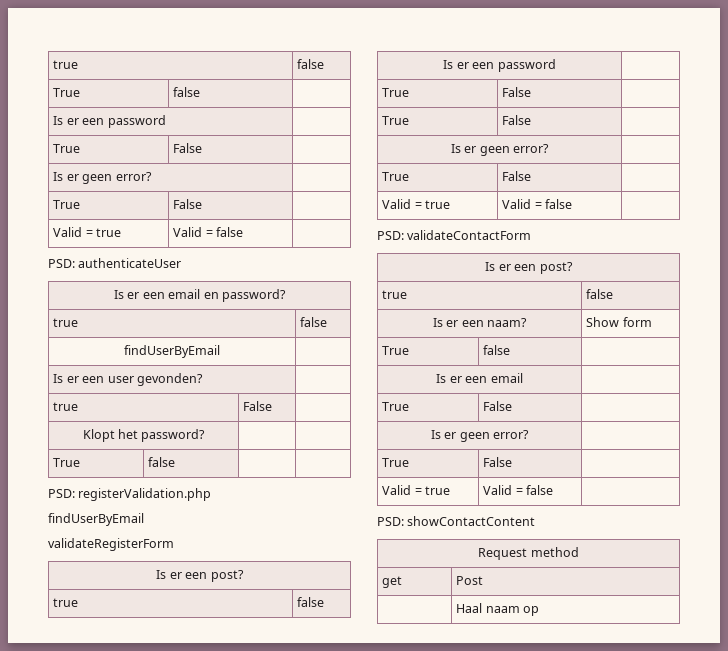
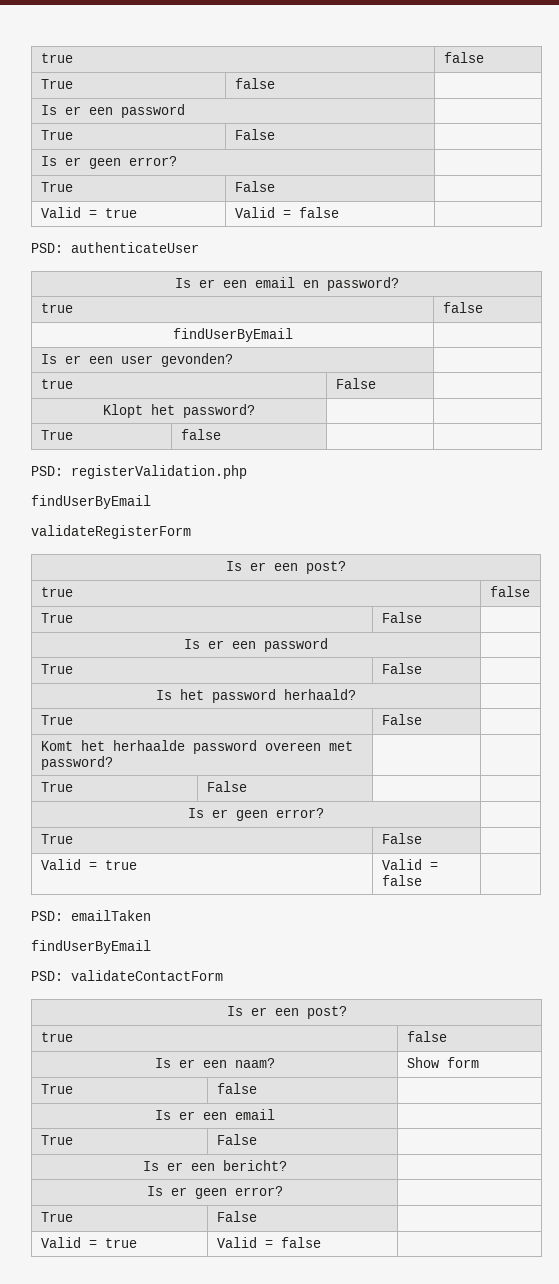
[443,59,556,72] [382,88,410,97] [502,87,532,97] [382,116,410,125] [502,115,532,125] // Is er een password | // True | False | // True | False -> [40,613,73,623] [381,612,422,623] [184,638,328,652] [40,664,73,674] [381,663,422,674] [156,689,356,703] [40,715,73,725] [381,714,422,725] [40,740,353,754] [40,756,113,770] [40,782,73,792] [206,781,247,792] // True | False | // Is er een password | // True | False | // Is het password herhaald? | // True | False | // Komt het herhaalde password overeen met password? | | // True | False |
(573, 204) none -> [31,910,151,921] [31,940,151,954] // PSD: emailTaken // findUserByEmail
(513, 406) none -> [142,1160,287,1171] // Is er een bericht? |
[377,516,536,526] [478,547,579,560] [382,576,403,588] [456,576,484,585] [456,603,540,616] // PSD: showContactContent // Request method // get | Post // | Haal naam op -> (321, 1242) none

